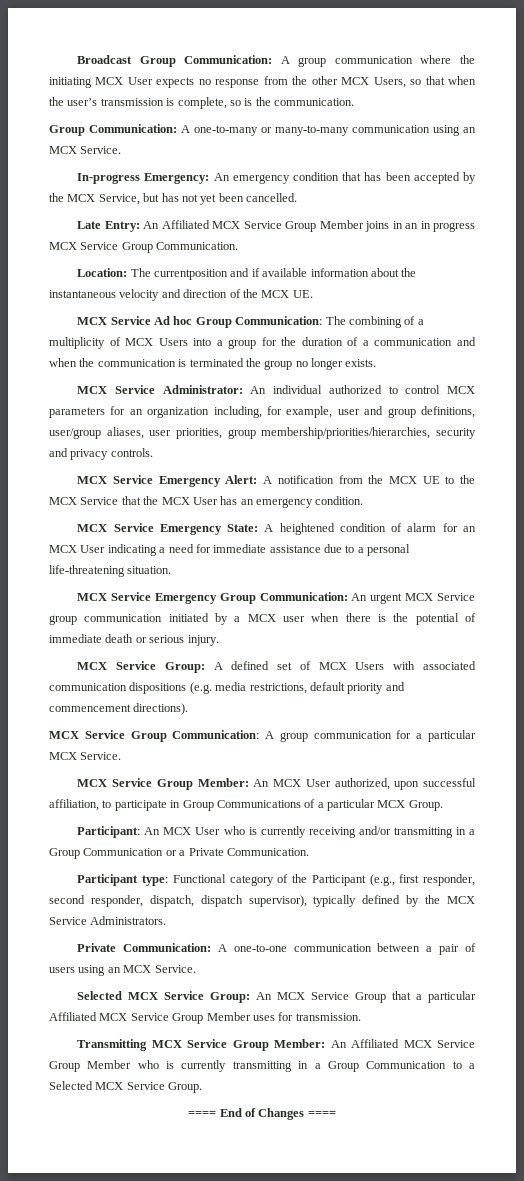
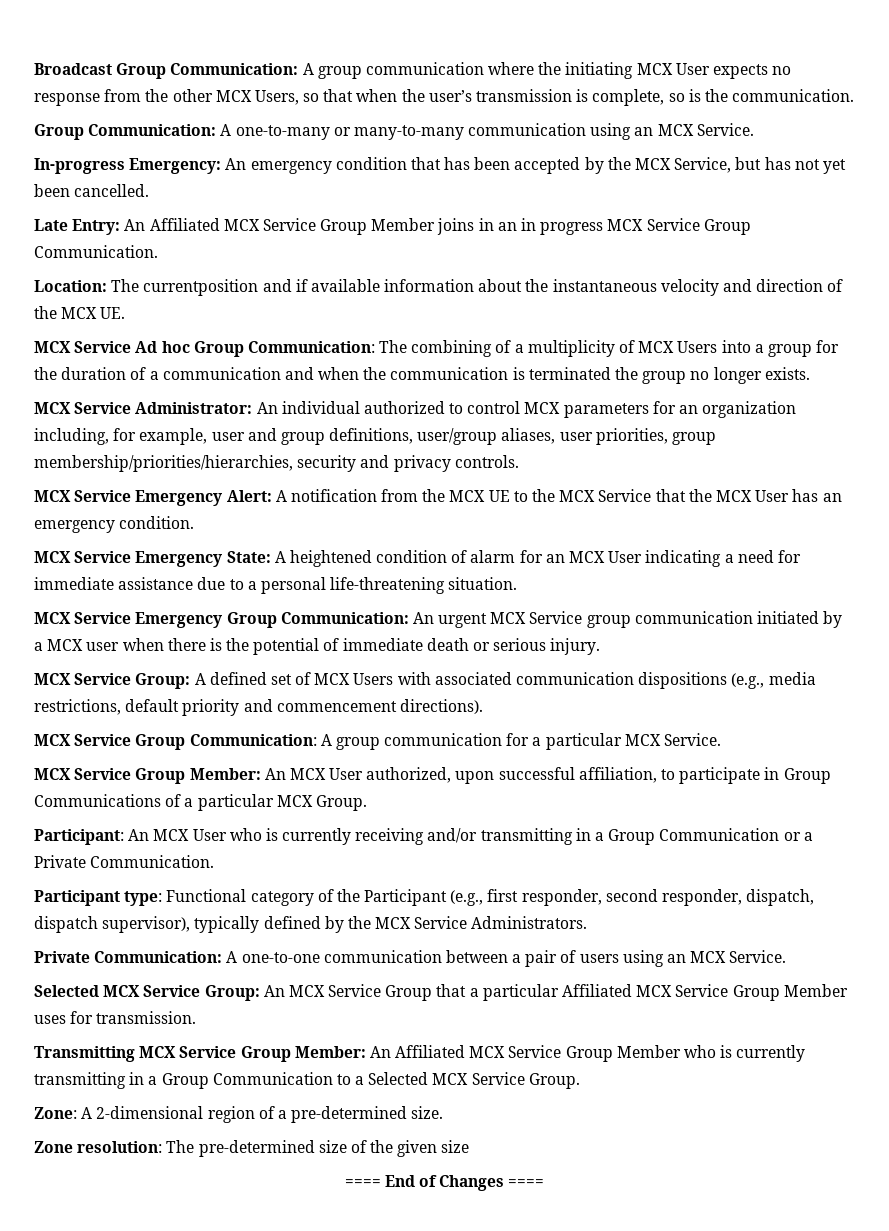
[189,682,212,694] (e.g. -> [731,673,765,689] (e.g.,
(203, 1087) none -> [34,1106,444,1123] [34,1140,470,1157] // Zone: A 2-dimensional region of a pre-determined size. // Zone resolution: The pre-determined size of the given size

